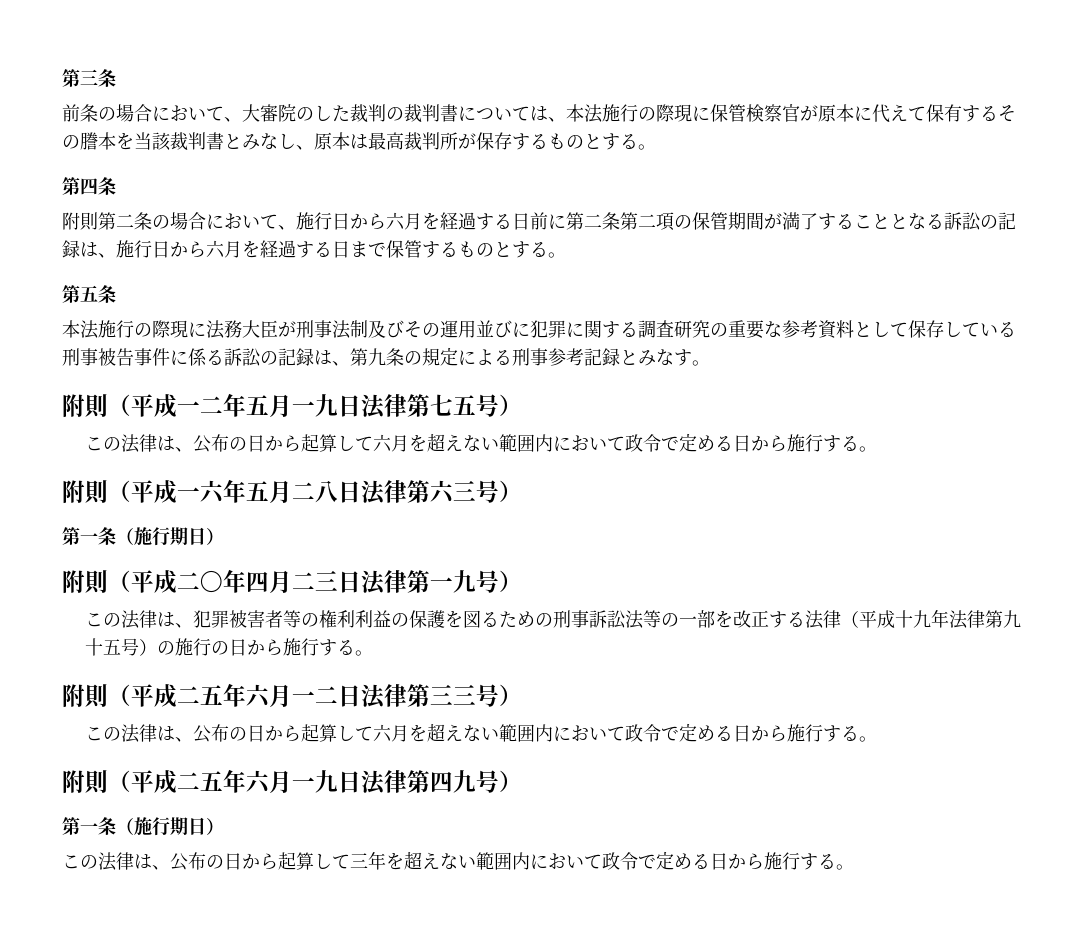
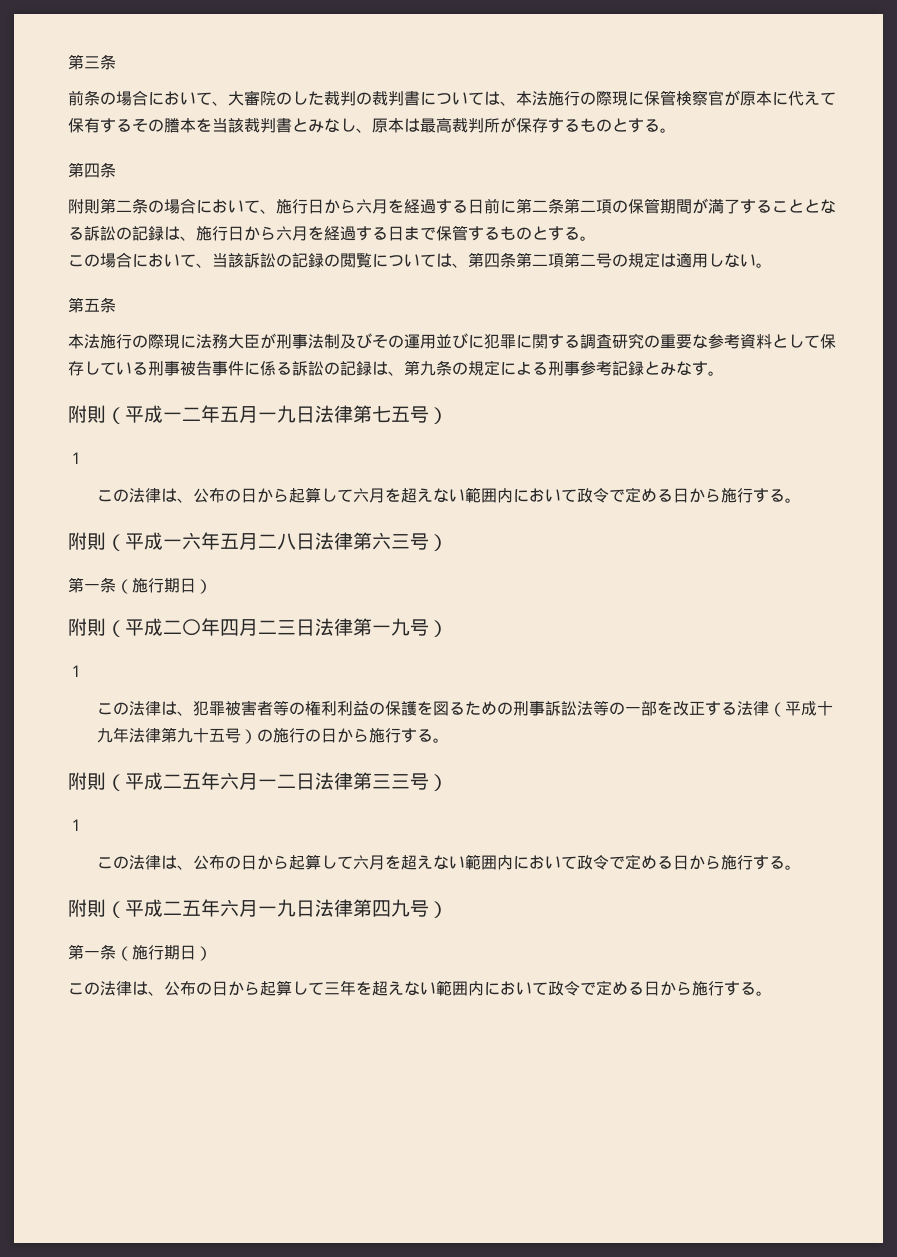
(566, 255) none -> [68,252,772,268] // この場合において、当該訴訟の記録の閲覧については、第四条第二項第二号の規定は適用しない。
(522, 405) none -> [68,452,84,464] // １
(522, 581) none -> [68,665,84,677] // １
(522, 695) none -> [68,819,84,831] // １

